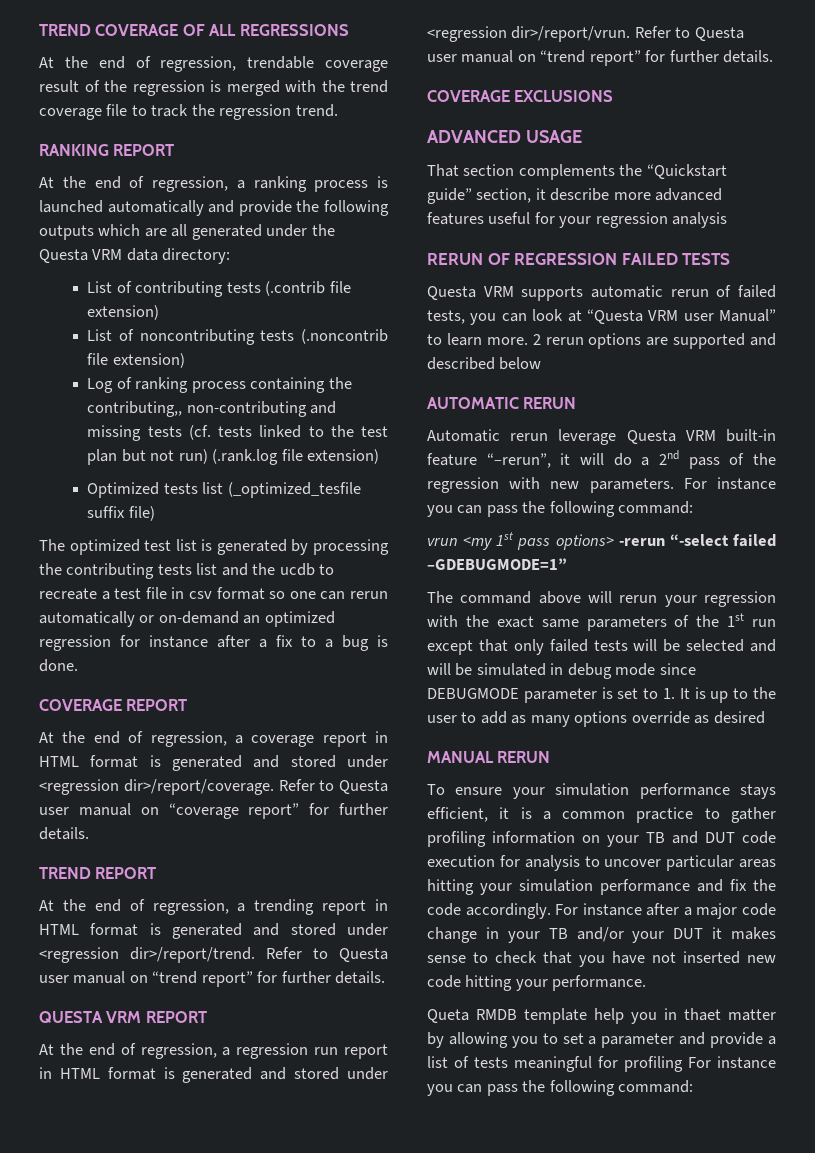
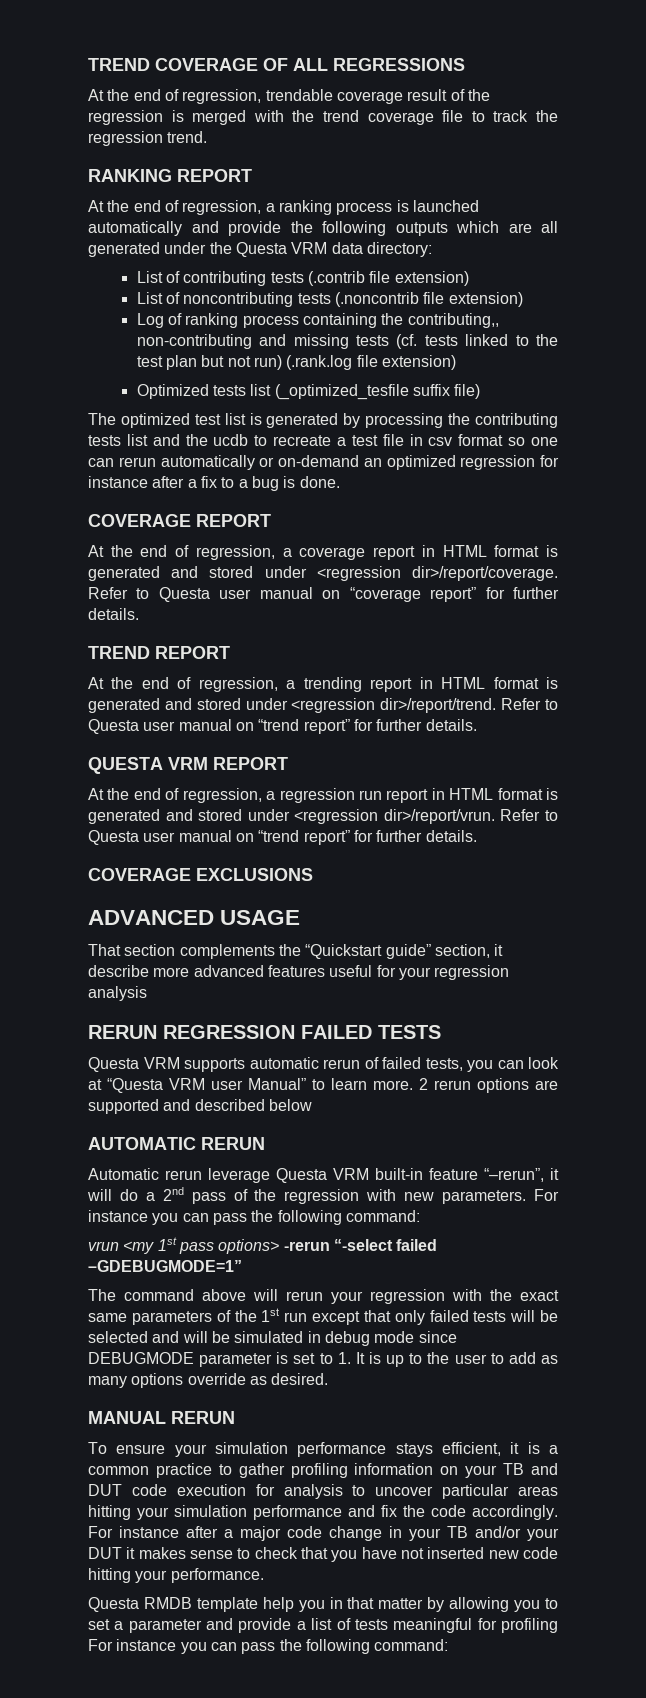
[487,253,510,265] OF -> (157, 1032) none
[713,711,765,724] desired -> [271,1373,329,1385] desired.
[427,1009,469,1023] Queta -> [88,1597,139,1612] Questa
[684,1008,721,1021] thaet -> [347,1597,375,1609] that

